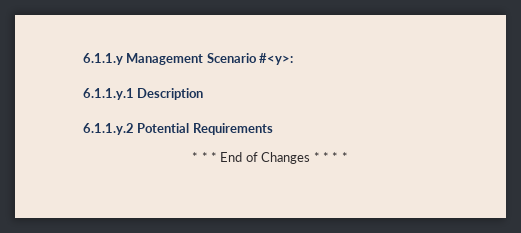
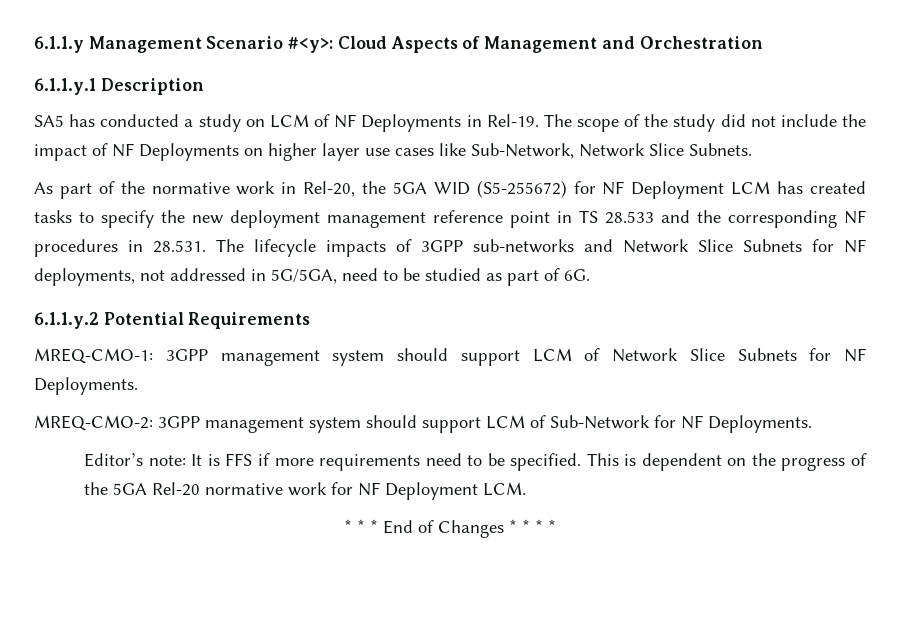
[83,88,204,100] [83,123,273,135] // 6.1.1.y.1 Description // 6.1.1.y.2 Potential Requirements -> [337,36,763,53] [34,78,204,95] [34,114,866,132] [34,143,752,161] [34,180,866,199] [34,210,866,228] [34,239,866,257] [34,268,590,286] [34,312,311,329] [34,348,866,366] [34,377,138,395] [34,415,812,433] [84,453,868,471] [84,482,527,500] Cloud Aspects of Management and Orchestration // 6.1.1.y.1 Description // SA5 has conducted a study on LCM of NF Deployments in Rel-19. The scope of the study did not include the impact of NF Deployments on higher layer use cases like Sub-Network, Network Slice Subnets. // As part of the normative work in Rel-20, the 5GA WID (S5-255672) for NF Deployment LCM has created tasks to specify the new deployment management reference point in TS 28.533 and the corresponding NF procedures in 28.531. The lifecycle impacts of 3GPP sub-networks and Network Slice Subnets for NF deployments, not addressed in 5G/5GA, need to be studied as part of 6G. // 6.1.1.y.2 Potential Requirements // MREQ-CMO-1: 3GPP management system should support LCM of Network Slice Subnets for NF Deployments. // MREQ-CMO-2: 3GPP management system should support LCM of Sub-Network for NF Deployments. // Editor’s note: It is FFS if more requirements need to be specified. This is dependent on the progress of the 5GA Rel-20 normative work for NF Deployment LCM.

